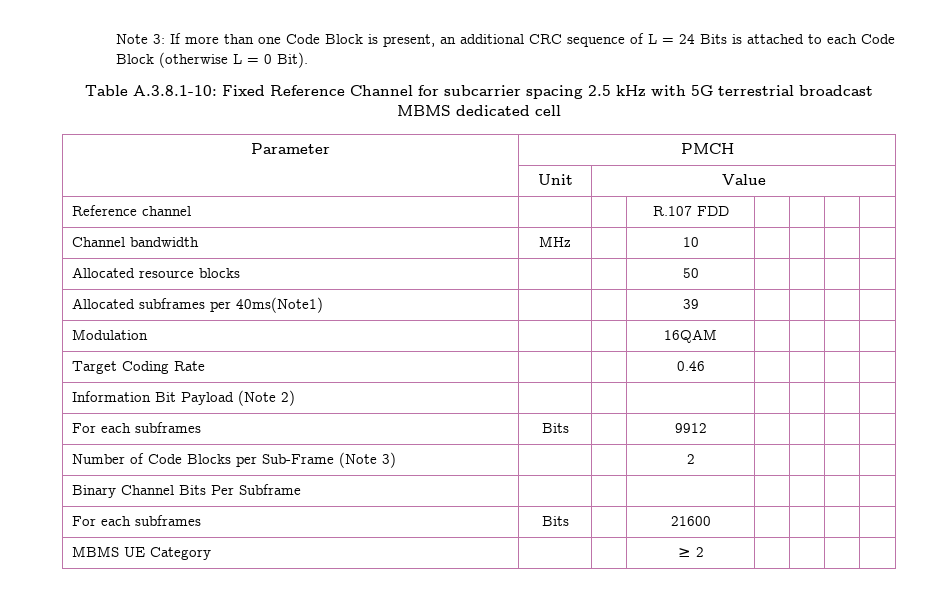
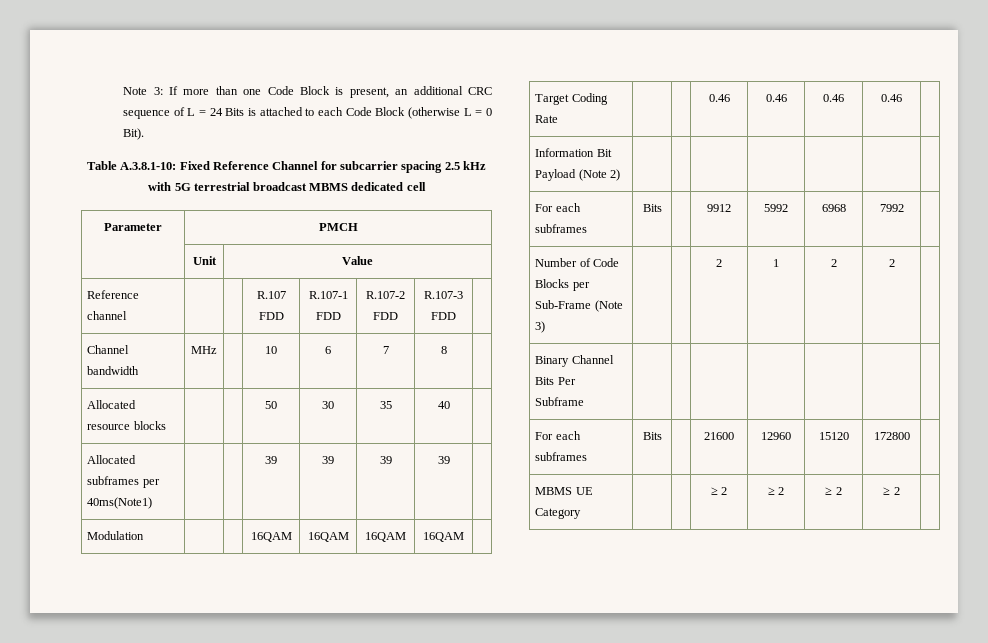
(729, 211) | | -> [308,291,348,299] [315,312,341,320] [366,291,405,299] [373,312,398,320] [424,291,463,299] [431,312,456,320] R.107-1 FDD | R.107-2 FDD | R.107-3 FDD
(699, 242) | | -> [325,346,331,354] [382,346,389,354] [440,346,447,354] 6 | 7 | 8
(699, 273) | | -> [322,401,334,409] [379,401,392,409] [437,401,450,409] 30 | 35 | 40
(699, 304) | | -> [322,456,334,464] [379,456,392,464] [437,456,450,464] 39 | 39 | 39
(717, 336) | | -> [307,532,349,542] [365,532,406,542] [423,532,464,542] 16QAM | 16QAM | 16QAM
(705, 366) | | -> [765,94,787,102] [823,94,844,102] [881,94,902,102] 0.46 | 0.46 | 0.46
(707, 428) | | -> [764,204,788,212] [821,204,846,212] [879,204,904,212] 5992 | 6968 | 7992
(695, 459) | | -> [773,259,779,267] [830,259,837,267] [888,259,895,267] 1 | 2 | 2
(711, 521) | | -> [761,432,791,440] [818,432,849,440] [873,432,910,440] 12960 | 15120 | 172800
(704, 552) | | -> [767,487,785,495] [825,487,842,495] [883,487,900,495] ≥ 2 | ≥ 2 | ≥ 2

